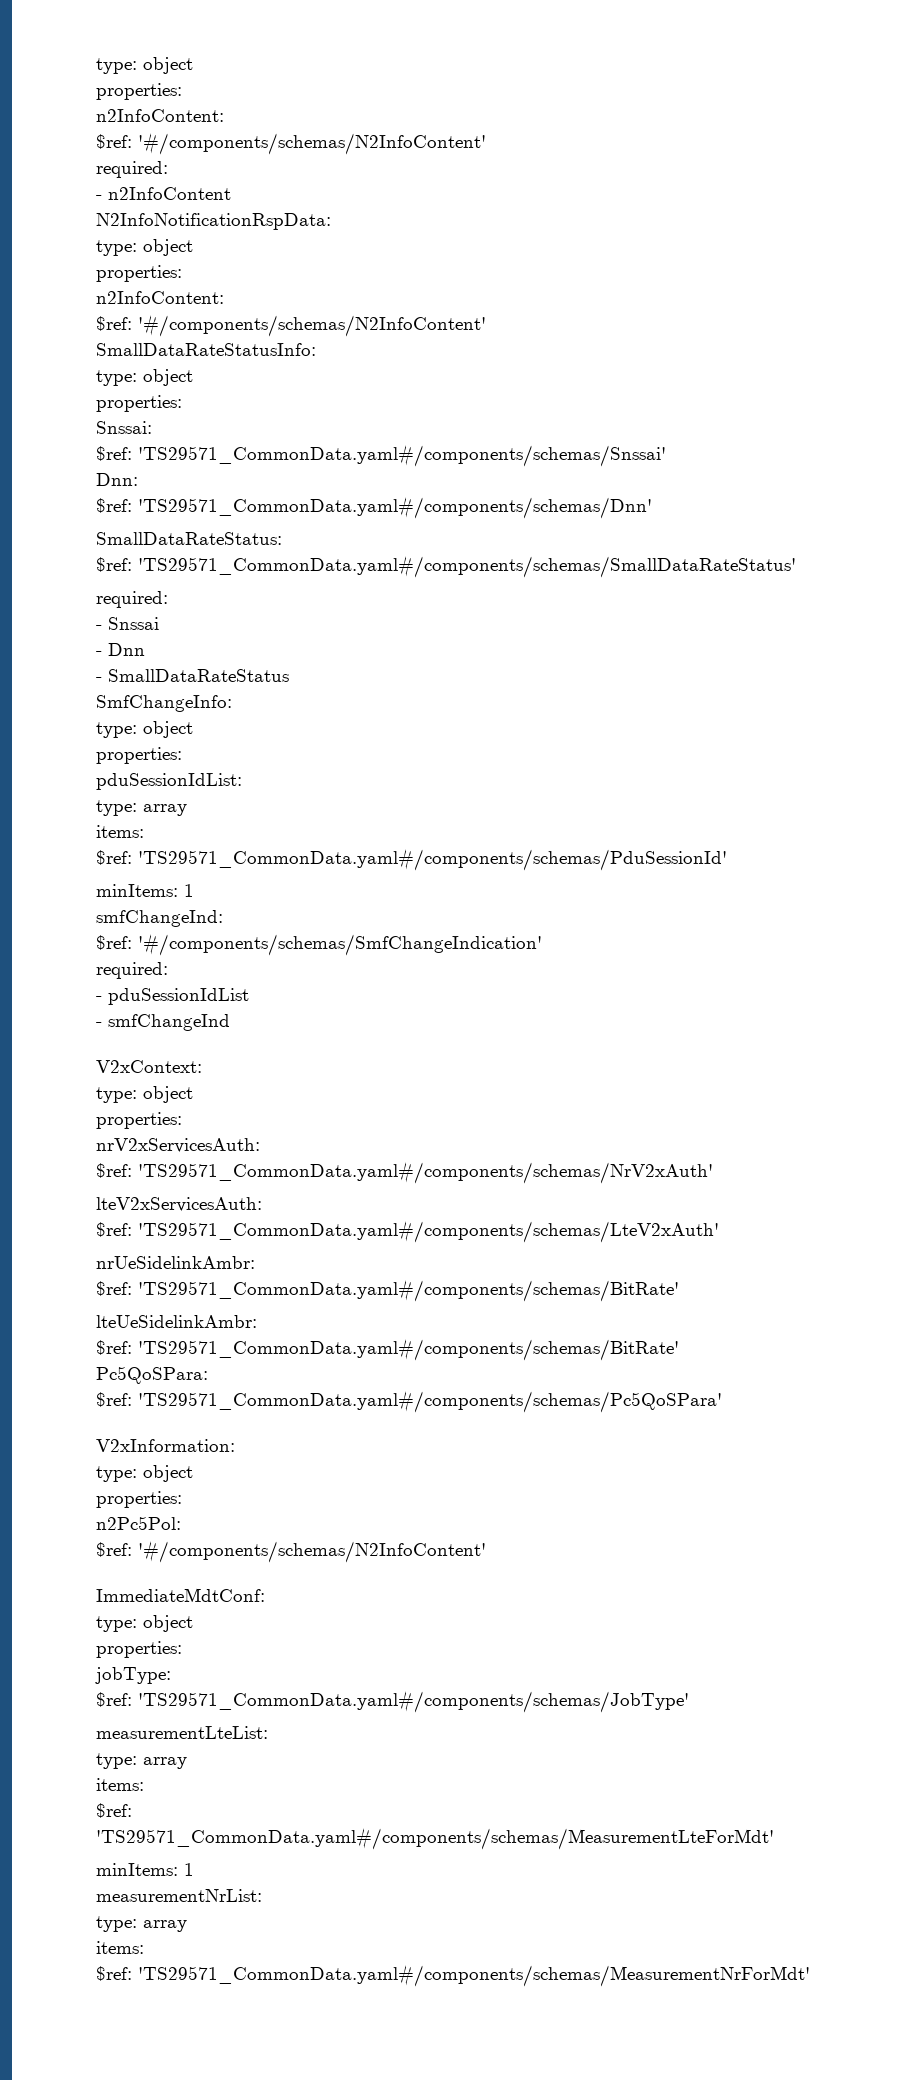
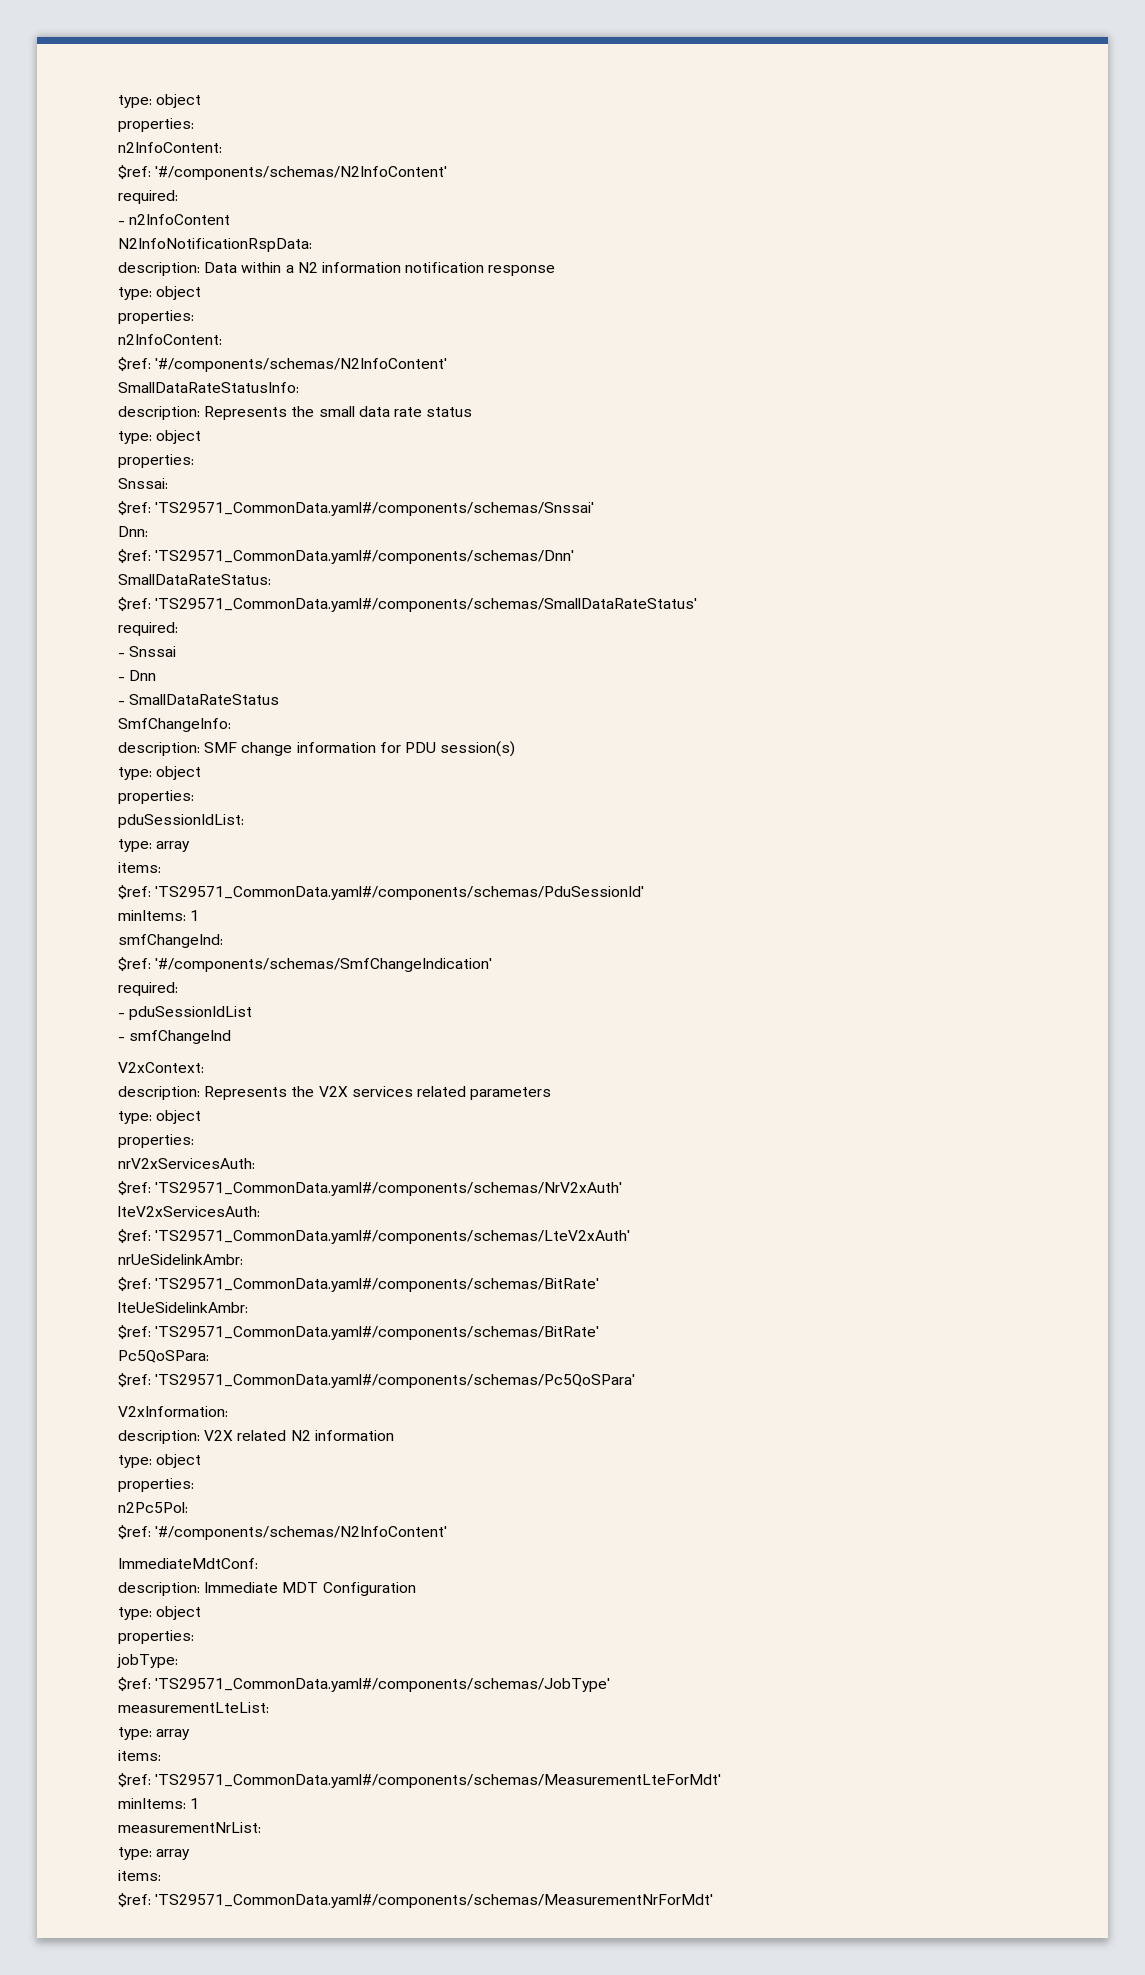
(331, 221) none -> [118,262,556,276] // description: Data within a N2 information notification response
(316, 349) none -> [118,406,473,420] // description: Represents the small data rate status
(232, 703) none -> [118,741,516,757] // description: SMF change information for PDU session(s)
(202, 1066) none -> [118,1086,552,1100] // description: Represents the V2X services related parameters
(235, 1445) none -> [118,1430,394,1444] // description: V2X related N2 information
(265, 1595) none -> [118,1582,416,1596] // description: Immediate MDT Configuration

